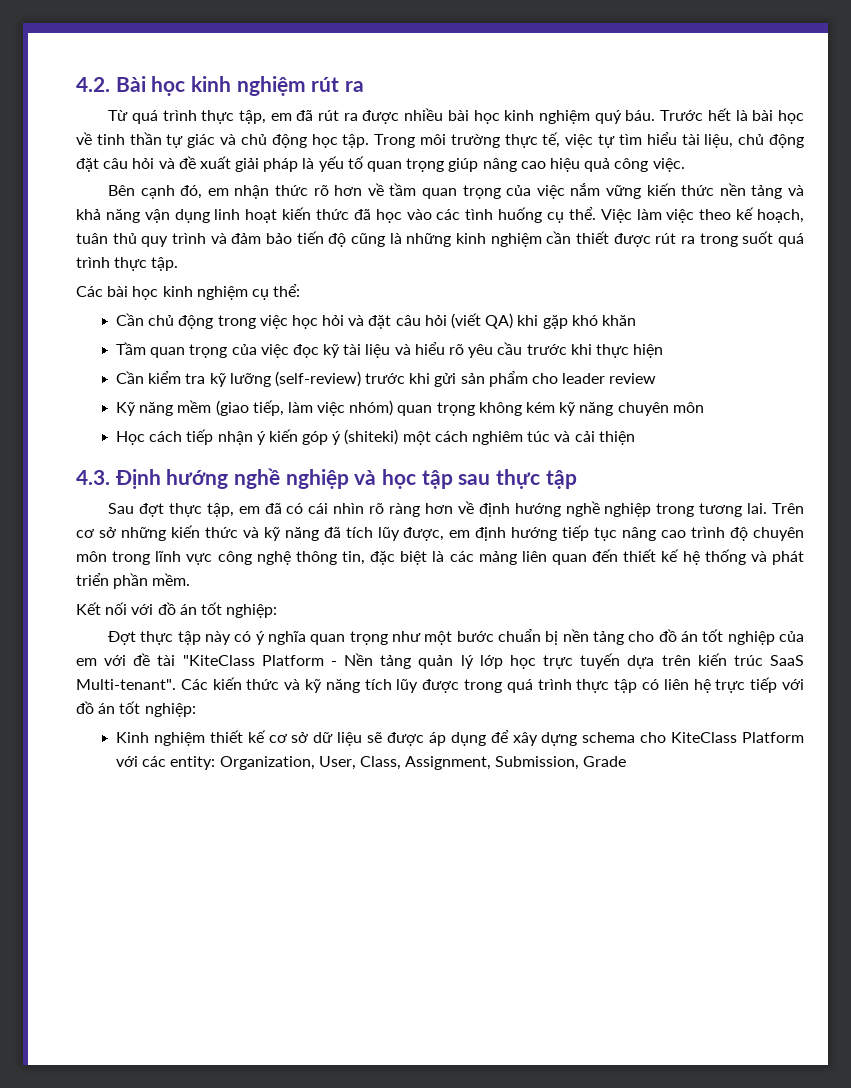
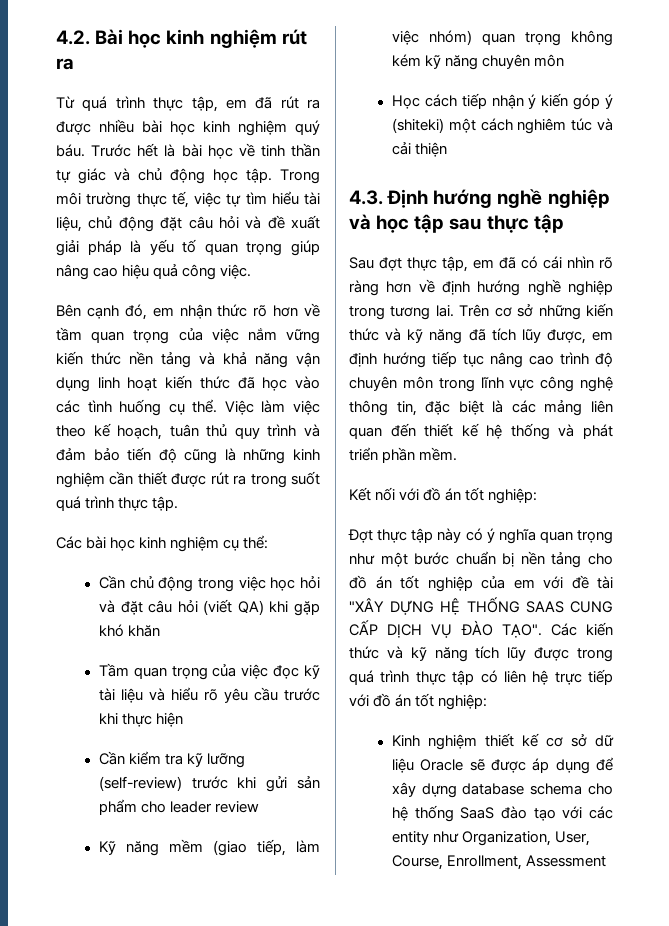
[182,653,804,669] [76,679,176,690] "KiteClass Platform - Nền tảng quản lý lớp học trực tuyến dựa trên kiến trúc SaaS Multi-tenant". -> [349,597,613,615] [349,620,542,638] "XÂY DỰNG HỆ THỐNG SAAS CUNG CẤP DỊCH VỤ ĐÀO TẠO".
(363, 739) none -> [420,759,464,771] Oracle
(578, 739) none -> [462,783,525,795] database
[671,732,804,743] [115,756,627,770] KiteClass Platform với các entity: Organization, User, Class, Assignment, Submission, Grade -> [391,805,613,822] [391,831,591,846] [391,855,607,870] hệ thống SaaS đào tạo với các entity như Organization, User, Course, Enrollment, Assessment

